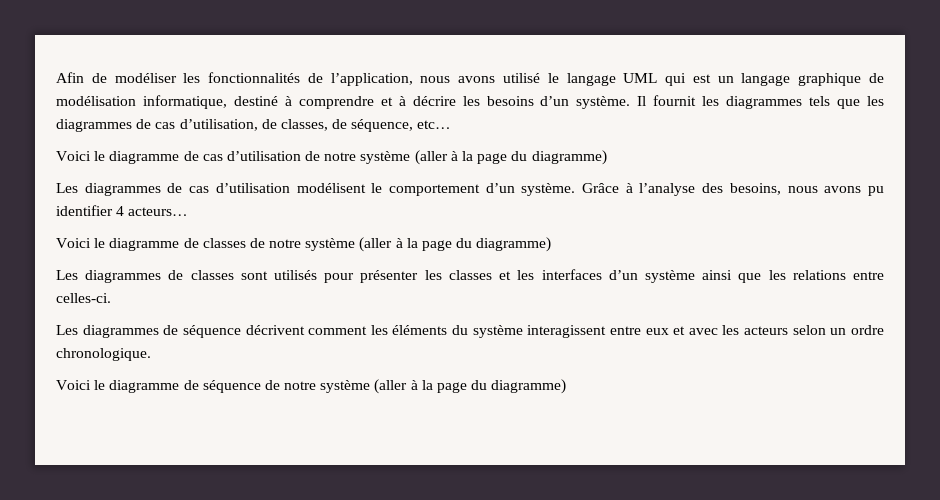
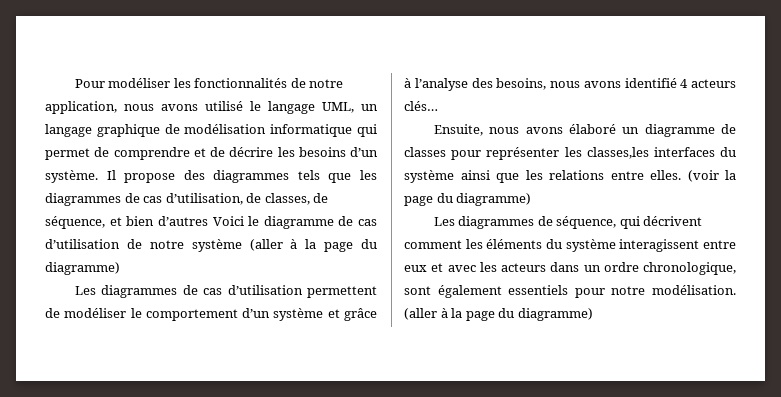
[56,72,107,83] Afin de -> [74,79,105,88] Pour
[330,73,413,86] l’application, -> [309,79,344,88] [45,101,117,114] notre application,
[623,73,711,86] UML qui est -> [322,102,354,113] UML,
[142,95,292,109] informatique, destiné à -> [270,124,378,137] [45,147,110,160] informatique qui permet de
[398,96,406,106] à -> [210,147,225,157] de
[653,95,720,106] fournit les -> [124,170,205,183] propose des
[417,120,452,129] etc… // -> [109,216,208,226] et bien d’autres
[296,183,620,196] modélisent le comportement d’un système. Grâce -> [307,286,378,298] [45,308,377,321] permettent de modéliser le comportement d’un système et grâce
[868,186,885,196] [56,205,189,216] [56,237,552,252] [56,269,885,283] [56,293,111,303] [56,325,241,338] pu identifier 4 acteurs… // Voici le diagramme de classes de notre système (aller à la page du diagramme) // Les diagrammes de classes sont utilisés pour présenter les classes et les interfaces d’un système ainsi que les relations entre celles-ci. // Les diagrammes de séquence -> [624,78,736,88] [404,101,438,111] [433,124,736,137] [404,147,736,160] [404,170,736,183] [404,193,532,206] [433,216,640,229] identifié 4 acteurs clés… // Ensuite, nous avons élaboré un diagramme de classes pour représenter les classes,les interfaces du système ainsi que les relations entre elles. (voir la page du diagramme) // Les diagrammes de séquence, qui
[792,325,826,335] selon -> [550,262,580,272] dans
[56,348,151,361] [56,380,371,393] chronologique. // Voici le diagramme de séquence de notre système -> [643,262,736,275] [404,285,736,298] chronologique, sont également essentiels pour notre modélisation.

